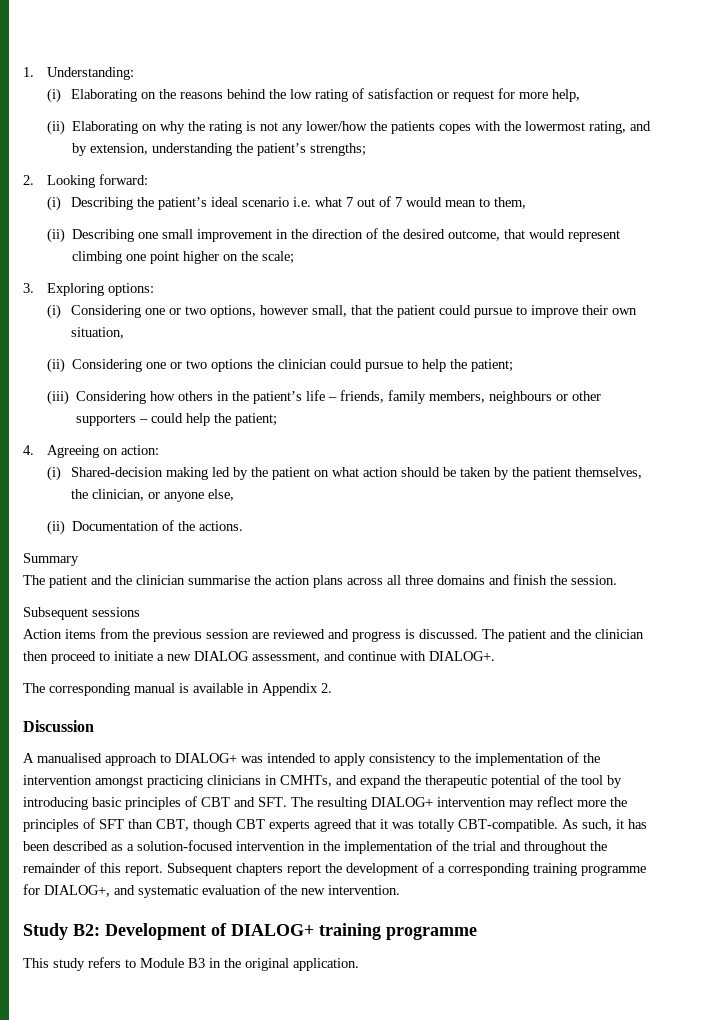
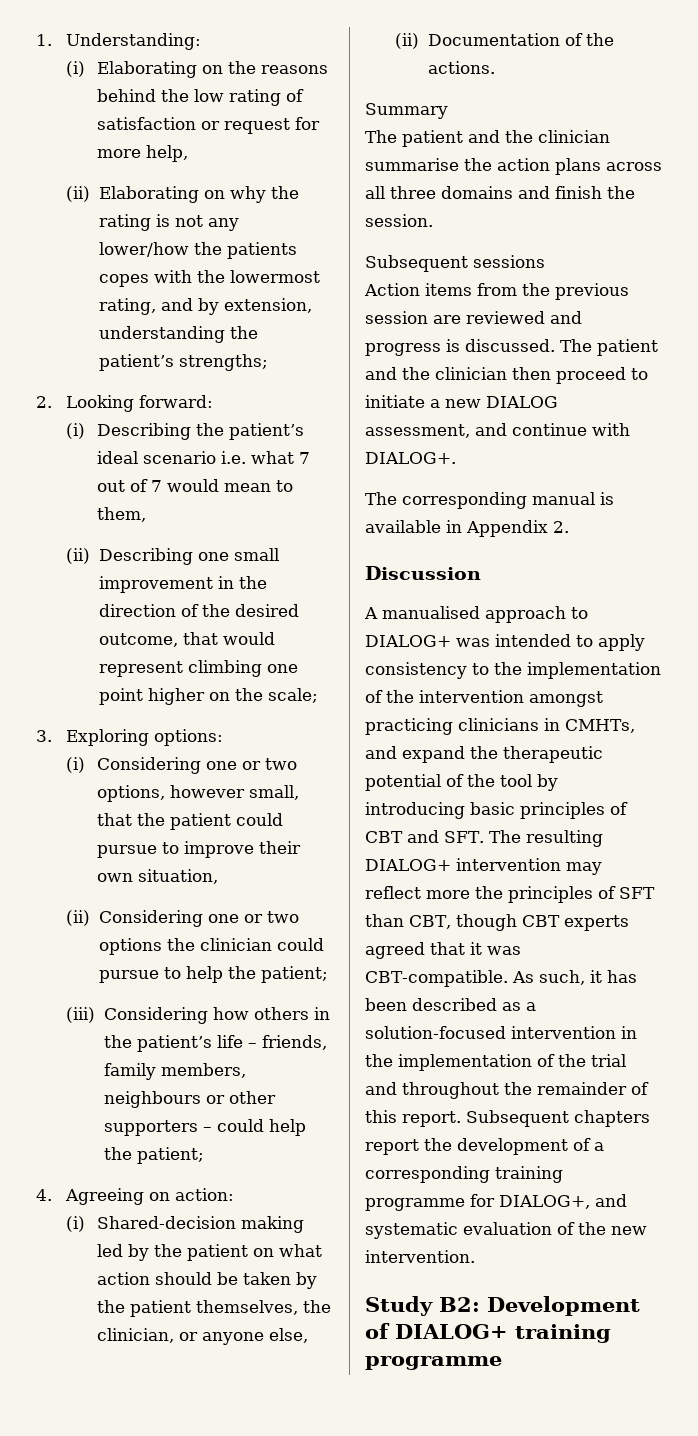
[418,819,455,832] totally -> (521, 950) none
[23,957,359,971] // This study refers to Module B3 in the original application. -> (502, 1363) none

